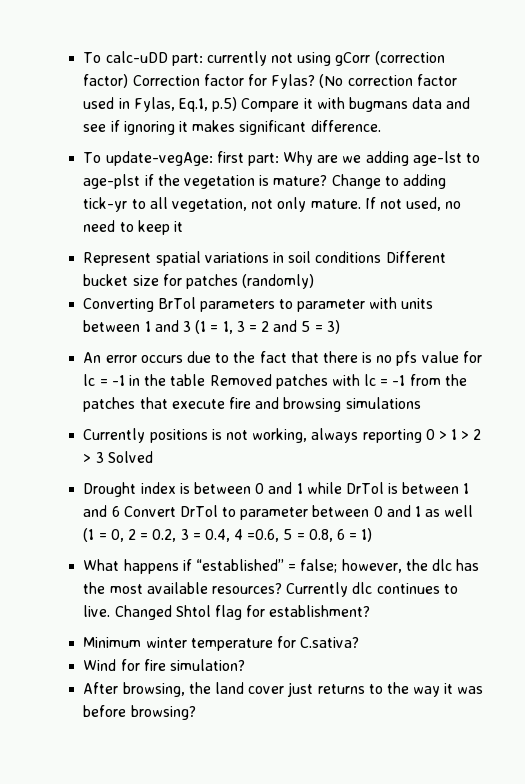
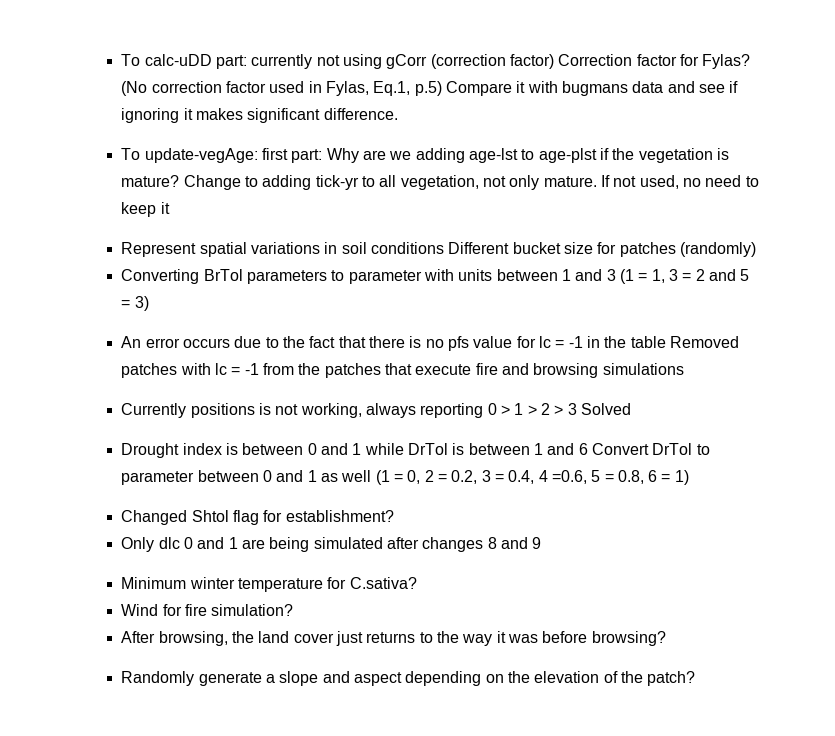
[83,559,480,574] [83,582,458,597] [83,605,111,617] What happens if “established” = false; however, the dlc has the most available resources? Currently dlc continues to live. -> (689, 477) none
(371, 611) none -> [121,537,542,552] // Only dlc 0 and 1 are being simulated after changes 8 and 9
(196, 712) none -> [121,671,696,686] // Randomly generate a slope and aspect depending on the elevation of the patch?

